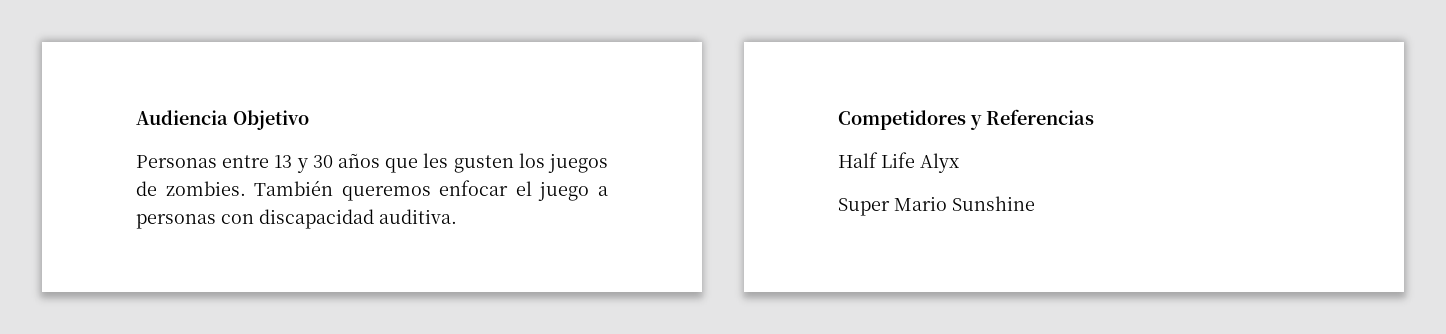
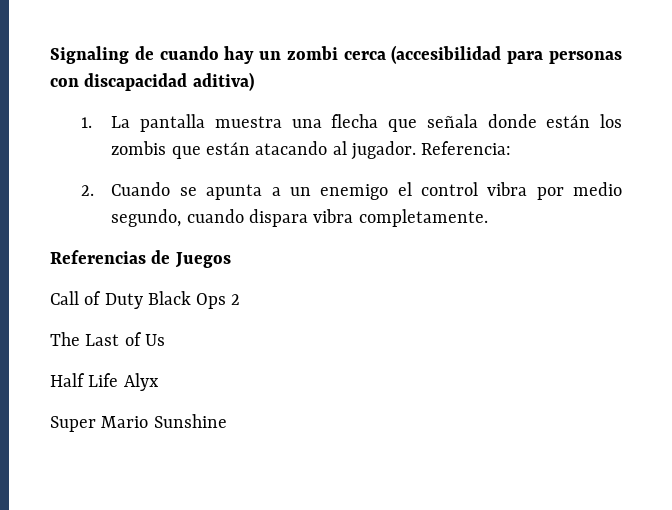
[136,110,309,130] [136,153,608,173] [136,180,608,201] [136,209,457,229] [838,109,1094,130] Audiencia Objetivo // Personas entre 13 y 30 años que les gusten los juegos de zombies. También queremos enfocar el juego a personas con discapacidad auditiva. // Competidores y Referencias -> [50,45,622,64] [50,72,254,91] [80,114,622,132] [111,141,512,160] [80,182,622,200] [111,209,488,227] [50,250,231,268] [50,291,241,309] [50,332,165,346] Signaling de cuando hay un zombi cerca (accesibilidad para personas con discapacidad aditiva) // 1. La pantalla muestra una flecha que señala donde están los zombis que están atacando al jugador. Referencia: // 2. Cuando se apunta a un enemigo el control vibra por medio segundo, cuando dispara vibra completamente. // Referencias de Juegos // Call of Duty Black Ops 2 // The Last of Us

